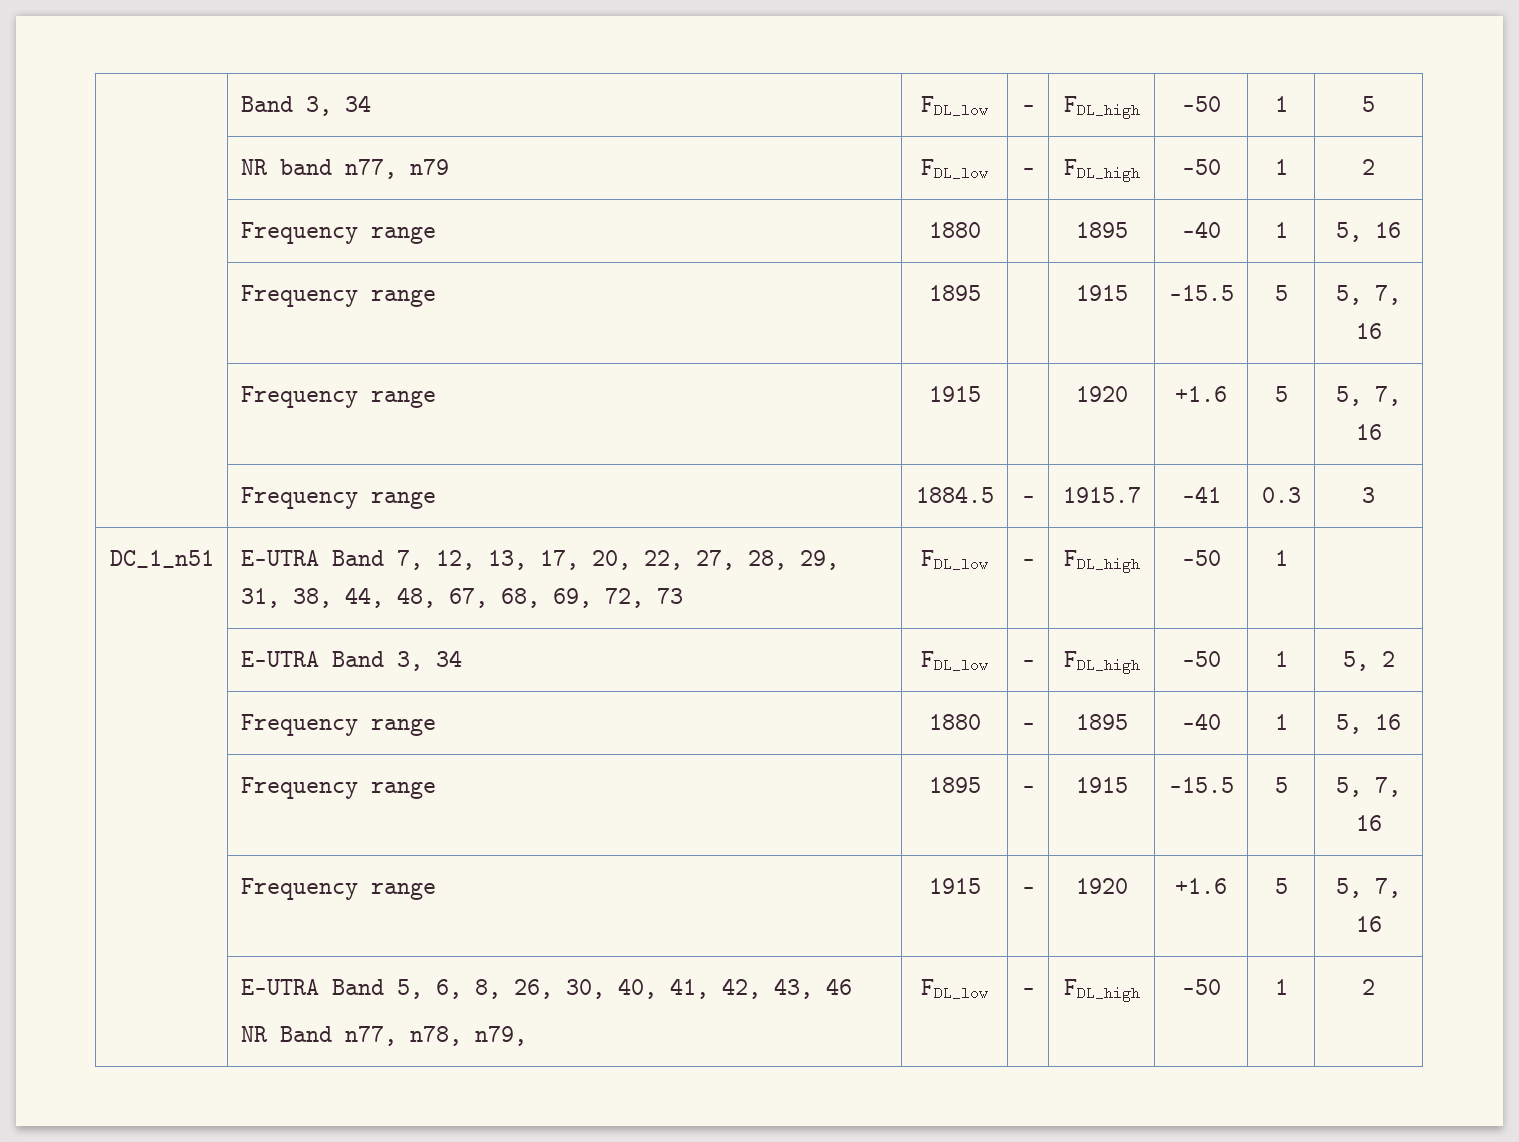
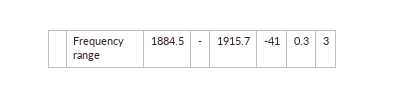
[240,95,371,116] [921,96,988,117] [1021,105,1035,112] [1063,96,1140,119] [1181,96,1221,112] [1274,96,1288,112] [1362,96,1375,112] [240,159,449,179] [921,159,988,180] [1021,168,1035,175] [1063,159,1140,182] [1181,159,1221,175] [1274,159,1288,175] [1362,159,1375,175] [240,222,436,244] [928,222,981,238] [1075,222,1128,238] [1181,221,1221,238] [1274,222,1288,238] [1336,222,1401,242] [240,285,436,307] [928,285,981,301] [1075,285,1128,301] [1168,285,1234,301] [1274,285,1288,301] [1336,285,1401,305] [1355,323,1382,339] [240,386,436,408] [928,386,981,402] [1075,386,1128,402] [1175,386,1227,402] [1274,386,1288,402] [1336,386,1401,406] [1355,424,1382,440] | Band 3, 34 | FDL_low | - | FDL_high | -50 | 1 | 5 // | NR band n77, n79 | FDL_low | - | FDL_high | -50 | 1 | 2 // | Frequency range | 1880 | | 1895 | -40 | 1 | 5, 16 // | Frequency range | 1895 | | 1915 | -15.5 | 5 | 5, 7, 16 // | Frequency range | 1915 | | 1920 | +1.6 | 5 | 5, 7, 16 // -> (72, 42) none
[109,550,214,568] [240,550,839,570] [240,587,683,608] [921,550,988,571] [1021,559,1035,566] [1063,550,1140,573] [1181,550,1221,566] [1274,550,1288,566] [240,650,462,671] [921,651,988,672] [1021,660,1035,667] [1063,651,1140,674] [1181,651,1221,667] [1274,651,1288,667] [1342,651,1395,671] [240,714,436,736] [928,714,981,730] [1021,723,1035,730] [1075,714,1128,730] [1181,713,1221,730] [1274,714,1288,730] [1336,714,1401,734] [240,777,436,799] [928,777,981,793] [1021,786,1035,793] [1075,777,1128,793] [1168,777,1234,793] [1274,777,1288,793] [1336,777,1401,797] [1355,815,1382,831] [240,878,436,900] [928,878,981,894] [1021,887,1035,894] [1075,878,1128,894] [1175,878,1227,894] [1274,878,1288,894] [1336,878,1401,898] [1355,916,1382,932] [240,978,852,999] [240,1026,527,1046] [921,979,988,1000] [1021,988,1035,995] [1063,979,1140,1002] [1181,979,1221,995] [1274,979,1288,995] [1362,979,1375,995] // DC_1_n51 | E-UTRA Band 7, 12, 13, 17, 20, 22, 27, 28, 29, 31, 38, 44, 48, 67, 68, 69, 72, 73 | FDL_low | - | FDL_high | -50 | 1 | // | E-UTRA Band 3, 34 | FDL_low | - | FDL_high | -50 | 1 | 5, 2 // | Frequency range | 1880 | - | 1895 | -40 | 1 | 5, 16 // | Frequency range | 1895 | - | 1915 | -15.5 | 5 | 5, 7, 16 // | Frequency range | 1915 | - | 1920 | +1.6 | 5 | 5, 7, 16 // | E-UTRA Band 5, 6, 8, 26, 30, 40, 41, 42, 43, 46 // NR Band n77, n78, n79, | FDL_low | - | FDL_high | -50 | 1 | 2 -> (329, 41) none

